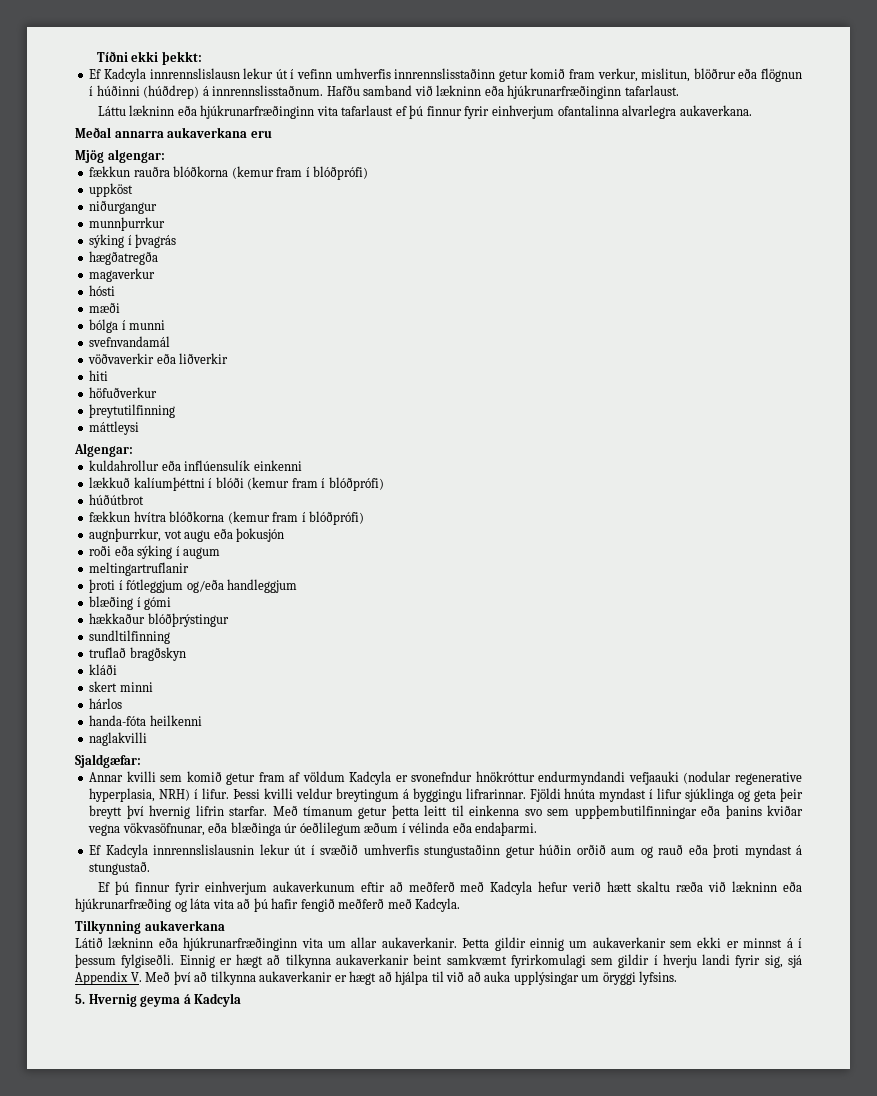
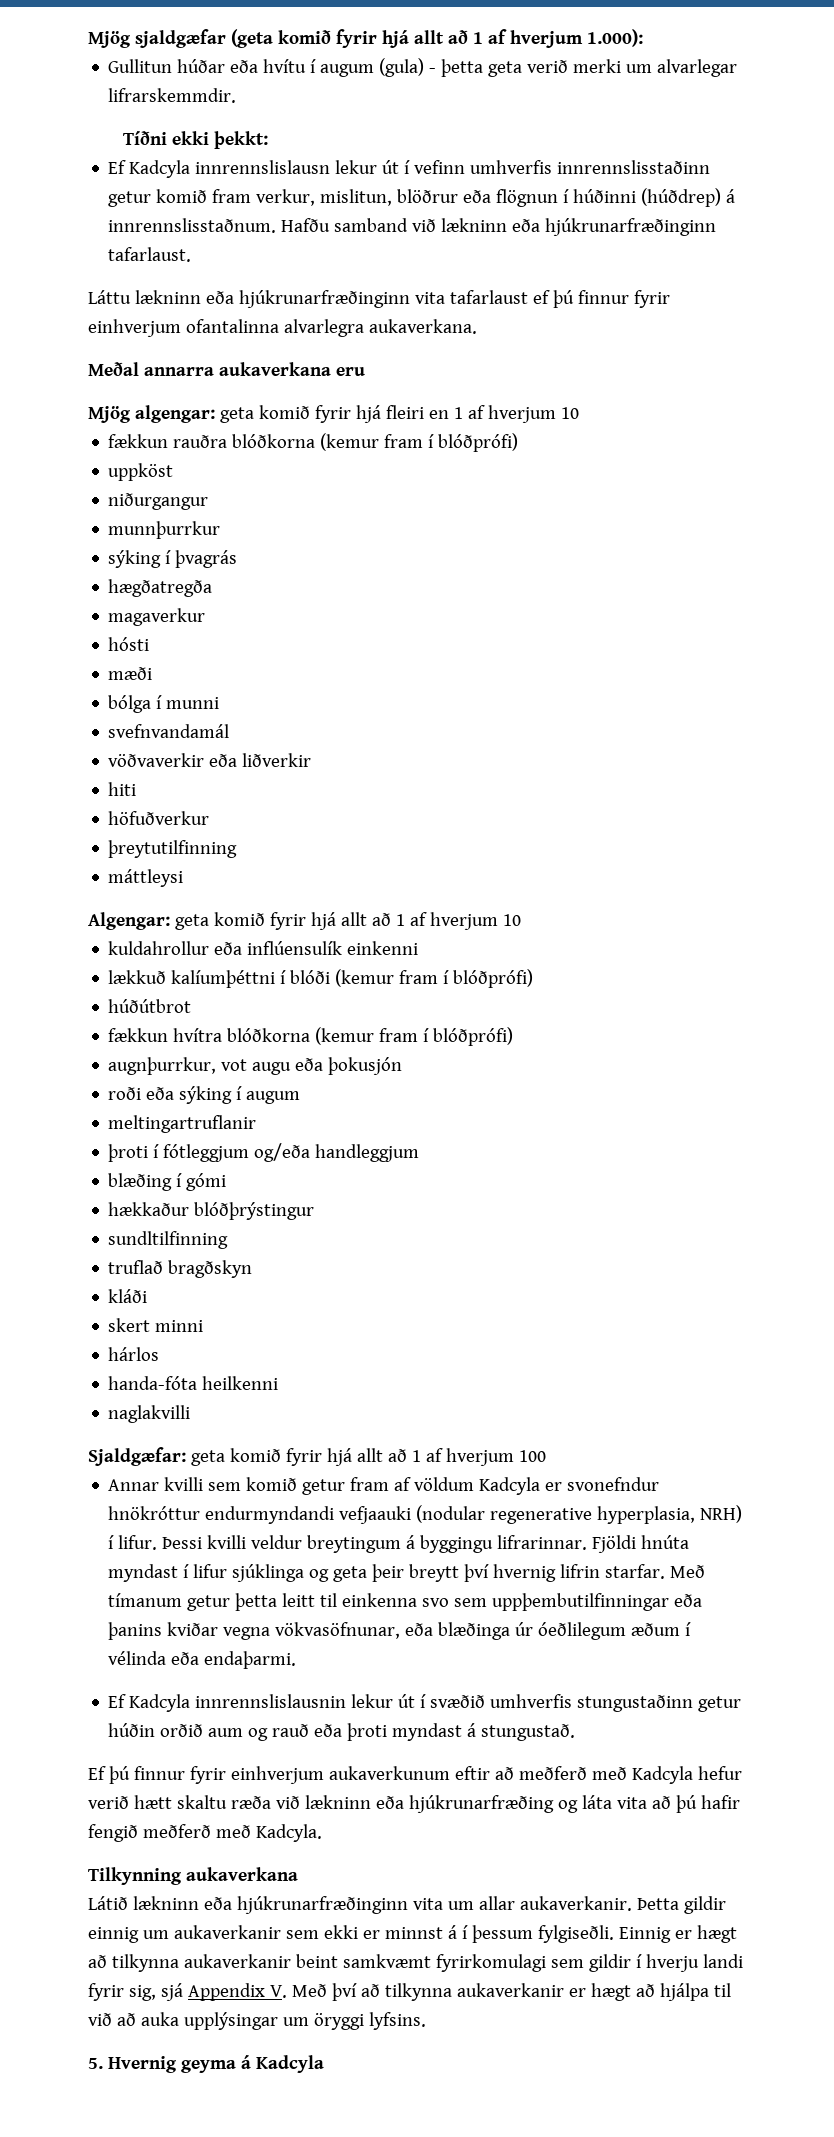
(96, 56) none -> [88,29,643,48] [108,58,738,77] [108,88,237,103] Mjög sjaldgæfar (geta komið fyrir hjá allt að 1 af hverjum 1.000): // Gullitun húðar eða hvítu í augum (gula) - þetta geta verið merki um alvarlegar lifrarskemmdir. //
(165, 156) none -> [219,405,579,423] geta komið fyrir hjá fleiri en 1 af hverjum 10
(133, 450) none -> [174,912,521,930] geta komið fyrir hjá allt að 1 af hverjum 10
(141, 761) none -> [190,1448,546,1466] geta komið fyrir hjá allt að 1 af hverjum 100

